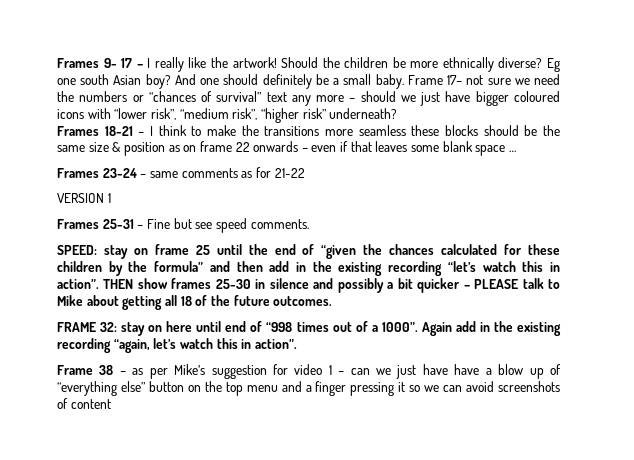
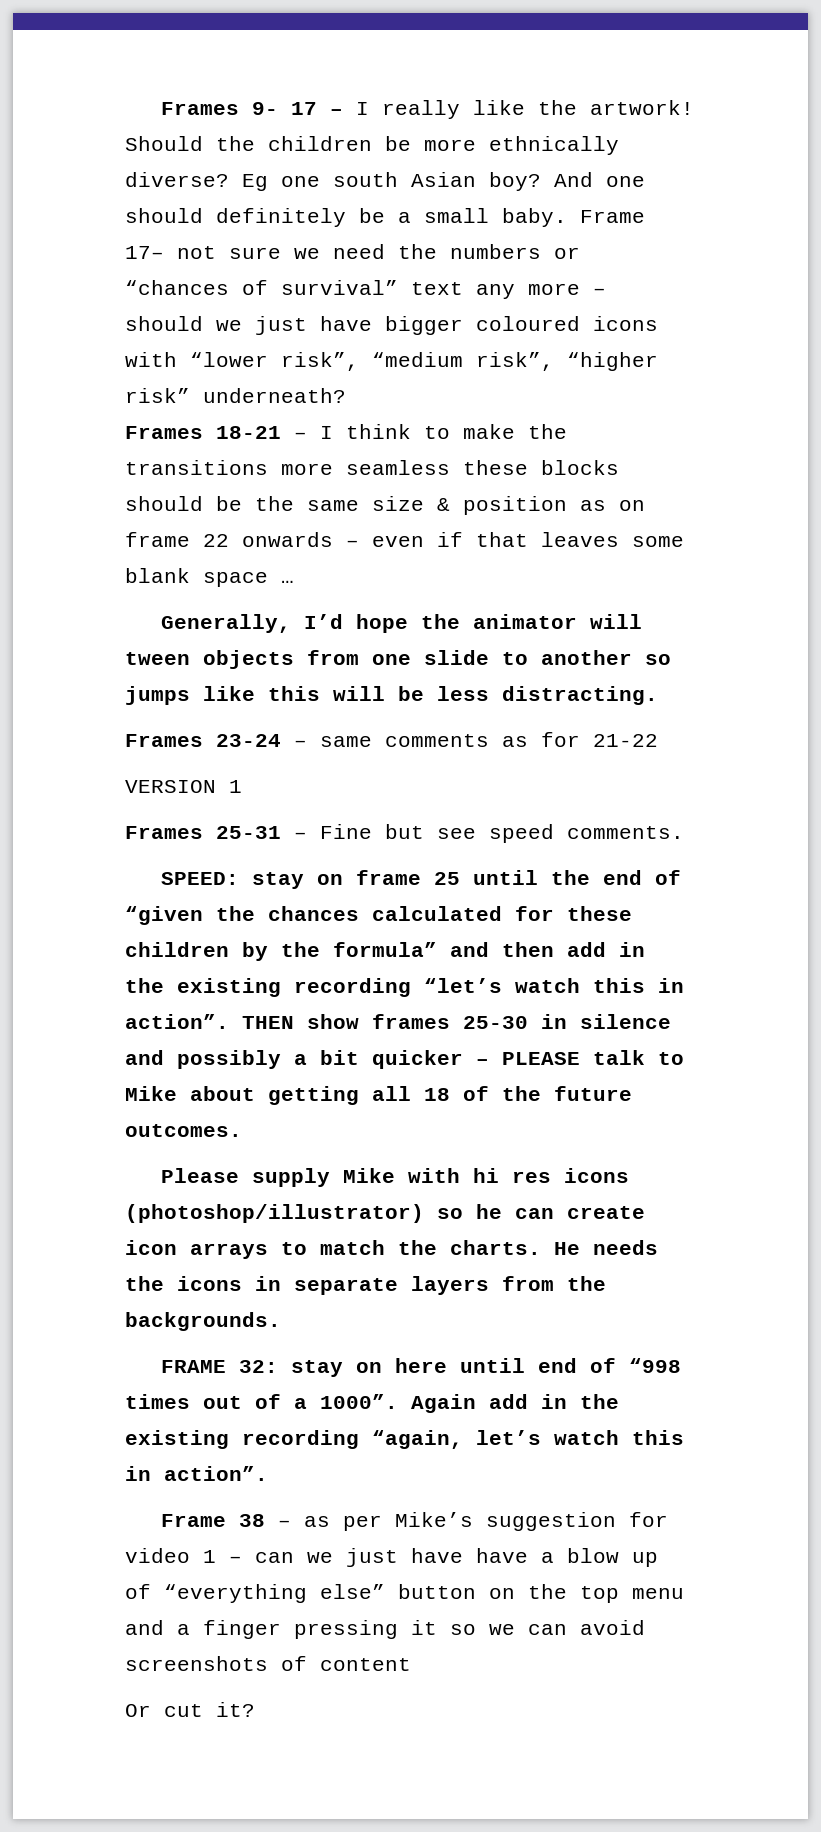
(516, 151) none -> [160,614,642,633] [125,650,671,669] [125,686,658,705] // Generally, I’d hope the animator will tween objects from one slide to another so jumps like this will be less distracting.
(333, 301) none -> [160,1168,629,1187] [125,1204,645,1223] [125,1240,658,1259] [125,1276,606,1295] [125,1312,281,1331] // Please supply Mike with hi res icons (photoshop/illustrator) so he can create icon arrays to match the charts. He needs the icons in separate layers from the backgrounds.
(111, 404) none -> [125,1702,255,1717] // Or cut it?

